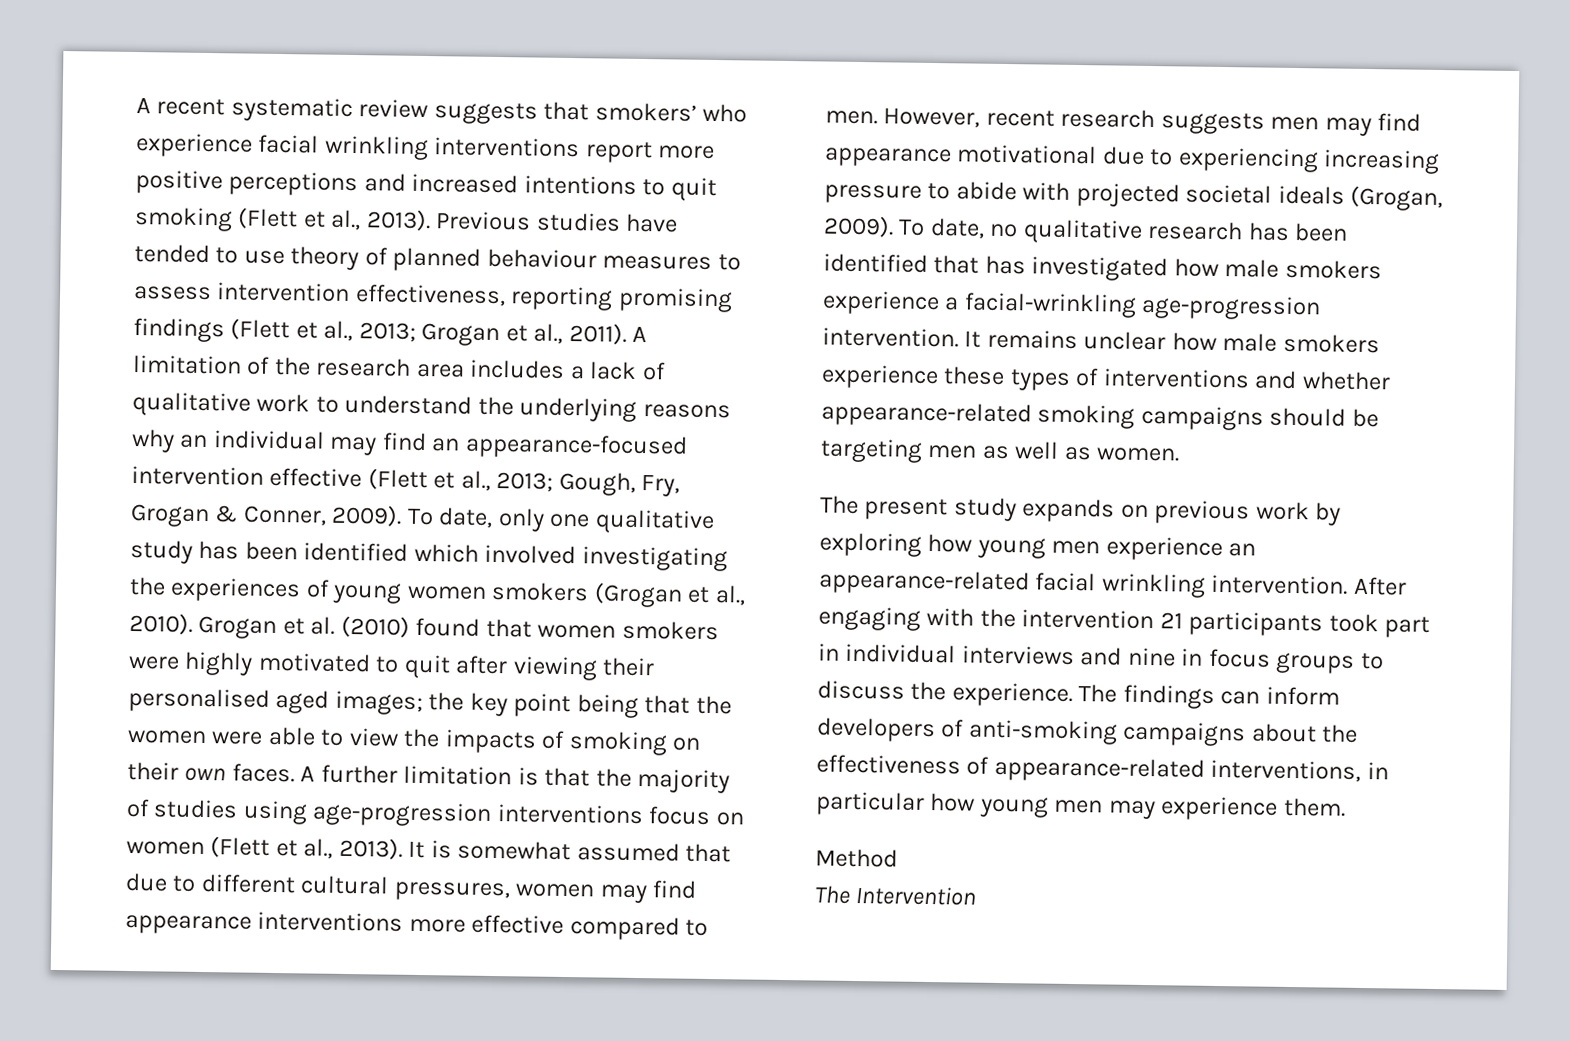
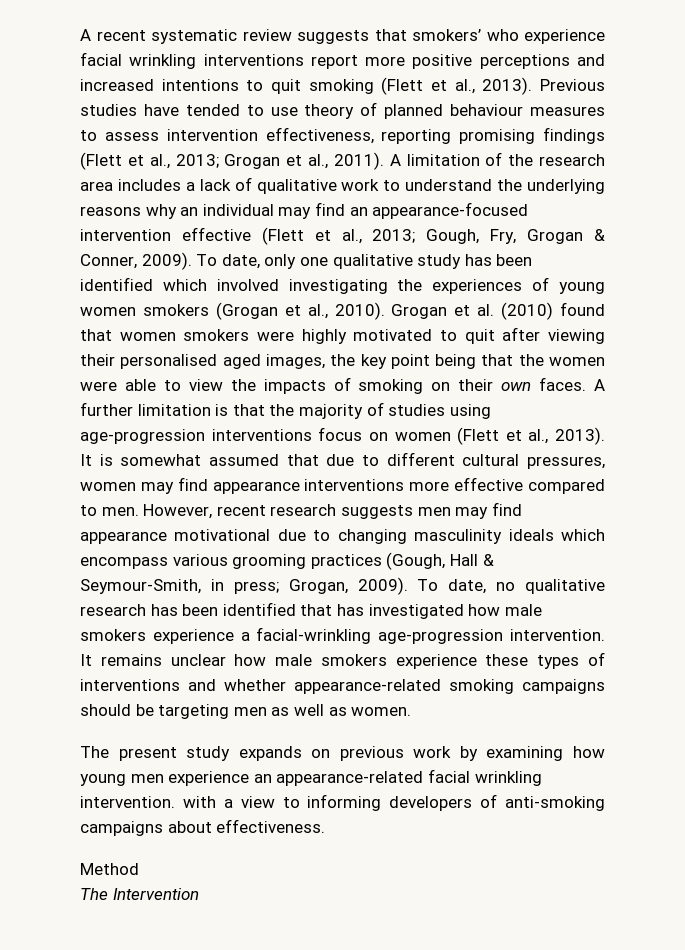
[334,690,423,716] images; -> [265,354,325,369] images,
[1177,147,1441,174] [824,181,1444,212] experiencing increasing pressure to abide with projected societal ideals (Grogan, -> [337,529,605,544] [80,552,494,570] [80,579,348,594] changing masculinity ideals which encompass various grooming practices (Gough, Hall & Seymour-Smith, in press; Grogan,
[819,532,922,557] exploring -> [486,746,564,761] examining
[1353,576,1407,596] [818,606,1431,638] [818,643,1384,674] [817,680,1340,709] After engaging with the intervention 21 participants took part in individual interviews and nine in focus groups to discuss the experience. The findings can inform -> [182,794,382,811] with a view to informing
[1321,724,1359,743] [816,754,1389,783] [815,791,1346,821] the effectiveness of appearance-related interventions, in particular how young men may experience them. -> [216,819,326,833] effectiveness.

